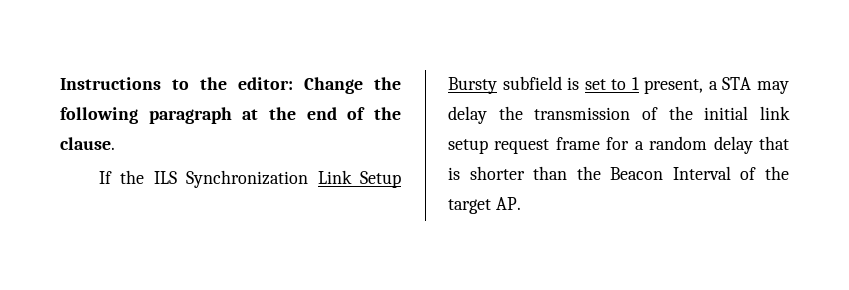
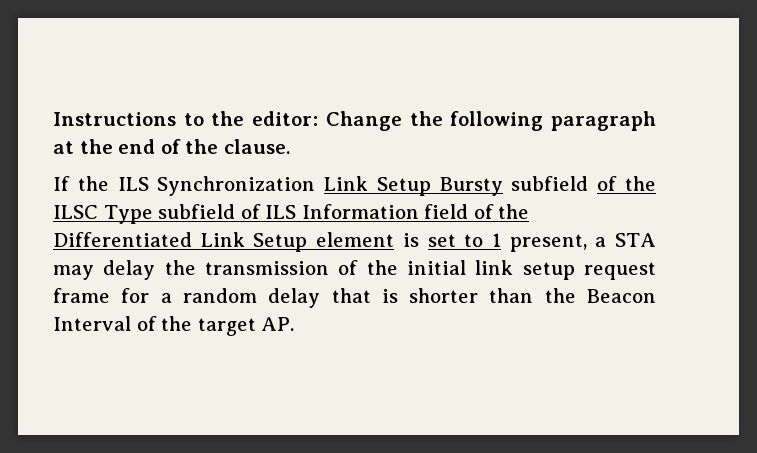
(562, 83) none -> [597,176,657,191] [53,204,530,224] [53,232,395,252] of the ILSC Type subfield of ILS Information field of the Differentiated Link Setup element

